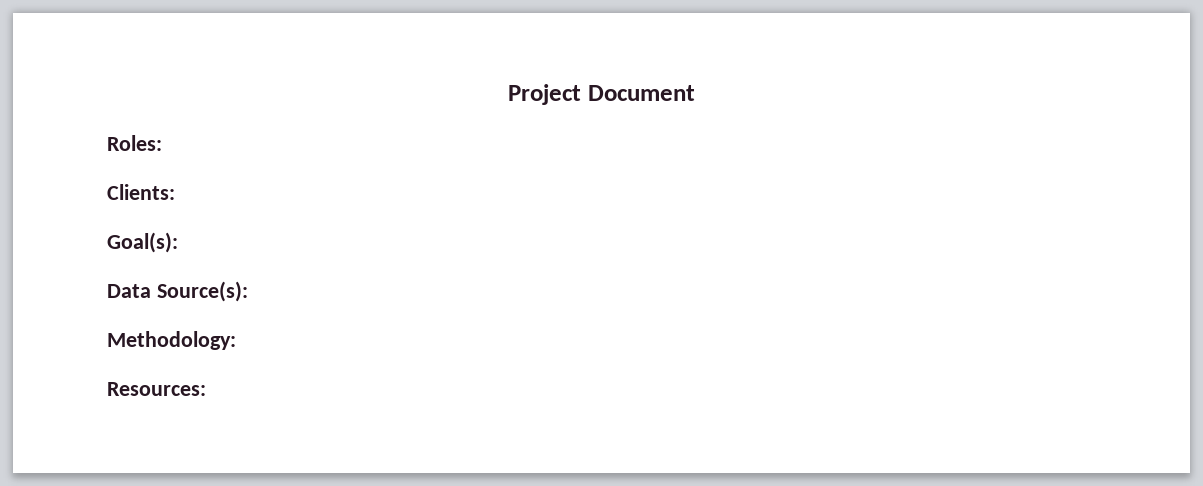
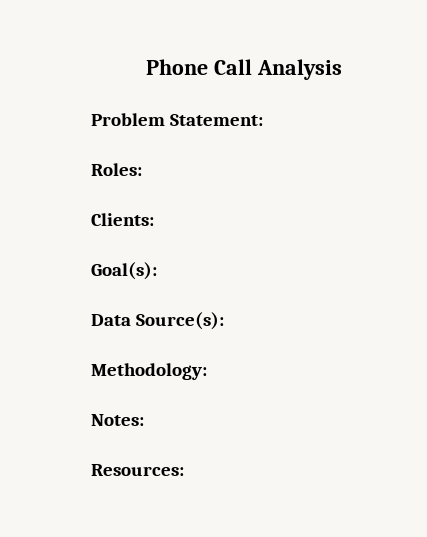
[508,84,695,105] Project Document -> [146,59,342,80] [91,113,264,126] Phone Call Analysis // Problem Statement:
(236, 340) none -> [91,414,144,426] // Notes:

